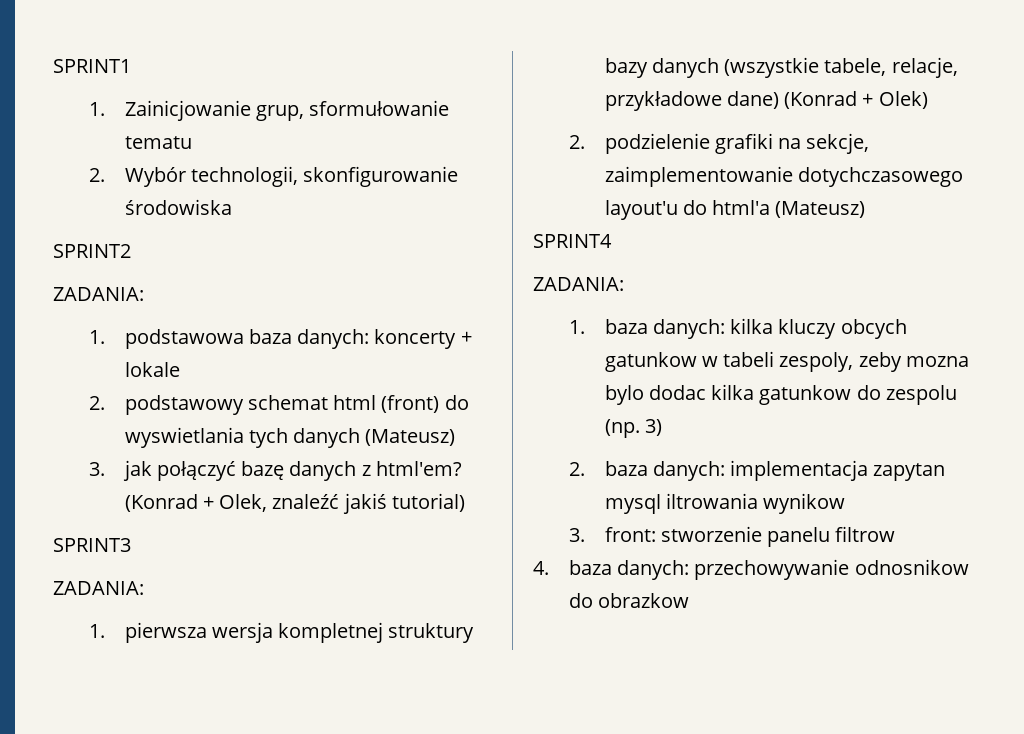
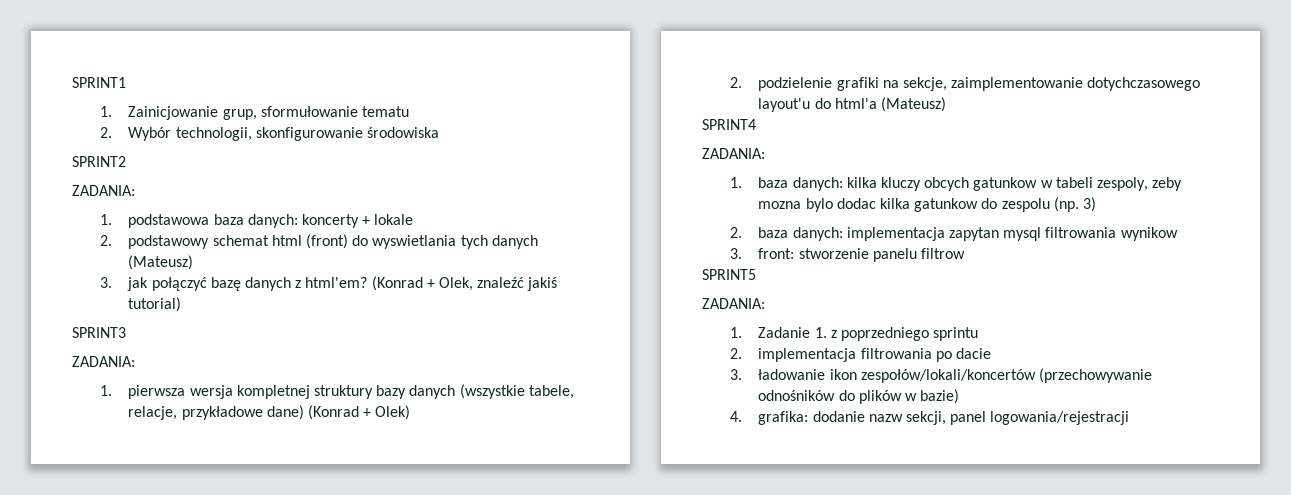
[665,493,758,509] iltrowania -> [1045,227,1117,238] filtrowania
[533,559,969,580] [568,593,690,608] 4. baza danych: przechowywanie odnosnikow do obrazkow -> [702,269,756,280] [702,298,765,309] [730,327,979,341] [730,348,992,362] [730,368,1153,383] [758,389,960,404] [730,411,1130,425] SPRINT5 // ZADANIA: // 1. Zadanie 1. z poprzedniego sprintu // 2. implementacja filtrowania po dacie // 3. ładowanie ikon zespołów/lokali/koncertów (przechowywanie odnośników do plików w bazie) // 4. grafika: dodanie nazw sekcji, panel logowania/rejestracji

